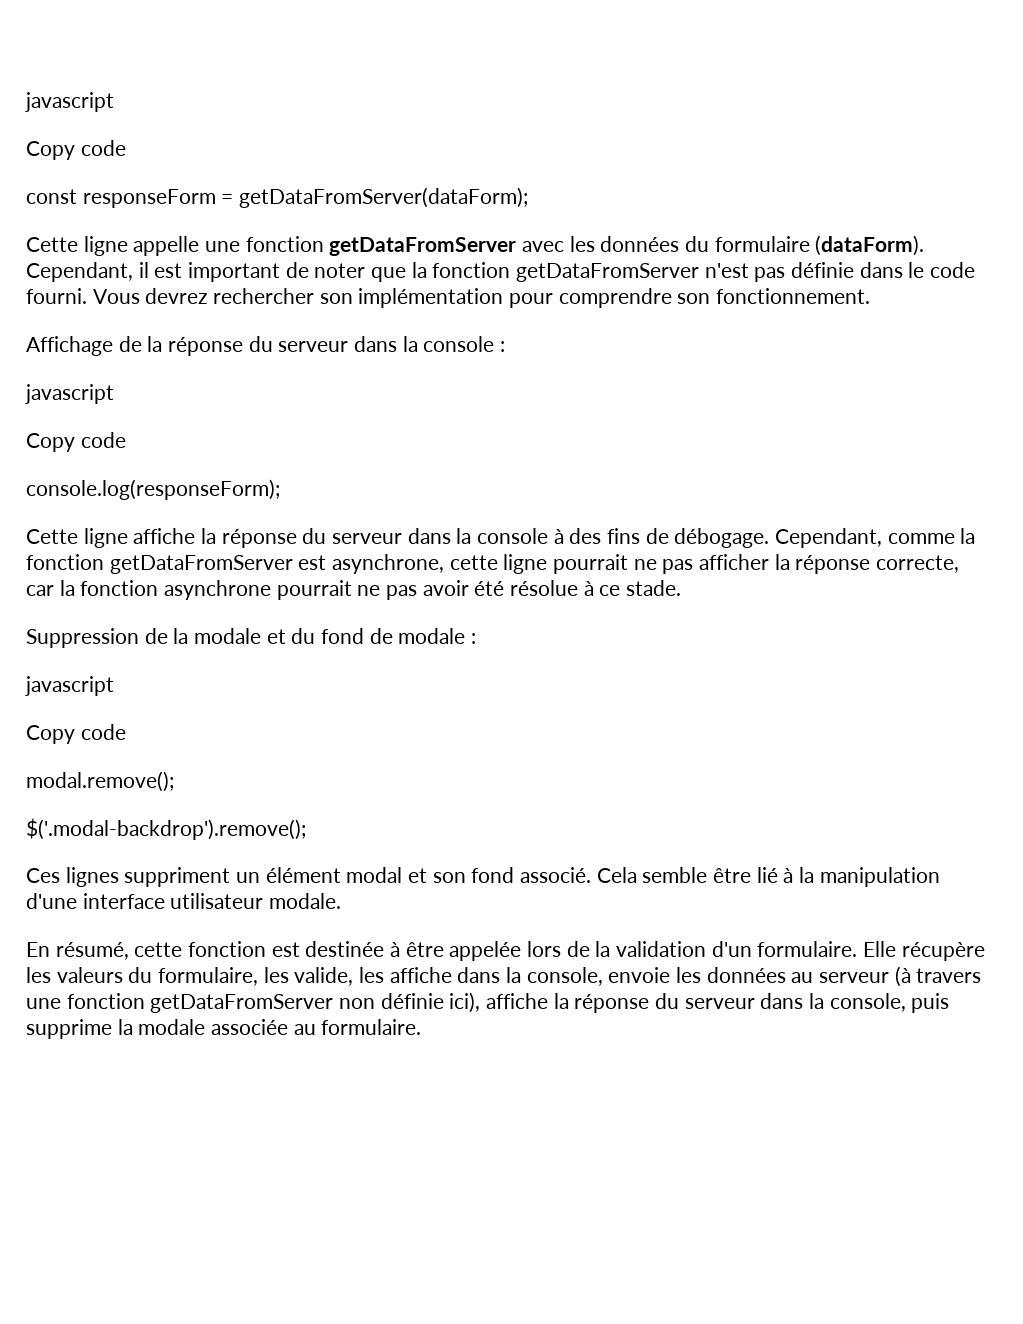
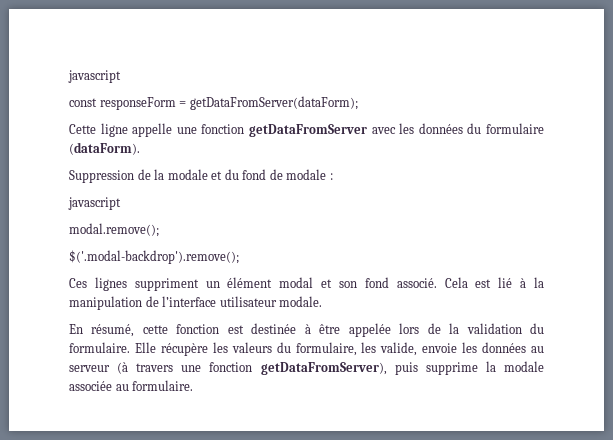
[25,92,114,112] [26,140,126,160] javascript // Copy code -> [68,70,121,83] javascript
[26,262,976,282] [26,288,871,308] [26,336,506,356] [25,384,114,404] [26,432,126,452] [26,479,280,500] [26,528,976,548] [26,554,960,574] [26,580,682,600] Cependant, il est important de noter que la fonction getDataFromServer n'est pas définie dans le code fourni. Vous devrez rechercher son implémentation pour comprendre son fonctionnement. // Affichage de la réponse du serveur dans la console : // javascript // Copy code // console.log(responseForm); // Cette ligne affiche la réponse du serveur dans la console à des fins de débogage. Cependant, comme la fonction getDataFromServer est asynchrone, cette ligne pourrait ne pas afficher la réponse correcte, car la fonction asynchrone pourrait ne pas avoir été résolue à ce stade. -> (140, 148) none
[26,724,126,744] // Copy code -> (121, 203) none
[642,867,752,883] semble être -> [475,279,492,288] est
[26,893,165,909] d'une interface -> [145,296,217,307] de l’interface
[711,941,752,957] d'un -> [529,323,544,334] du
[359,967,603,986] les affiche dans la console, -> (418, 349) none
[150,992,906,1013] getDataFromServer non définie ici), affiche la réponse du serveur dans la console, -> [260,362,387,375] getDataFromServer),

